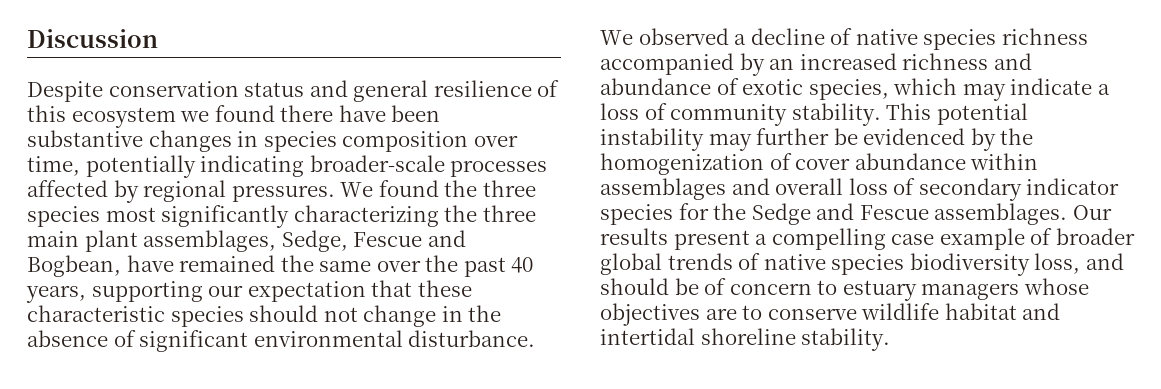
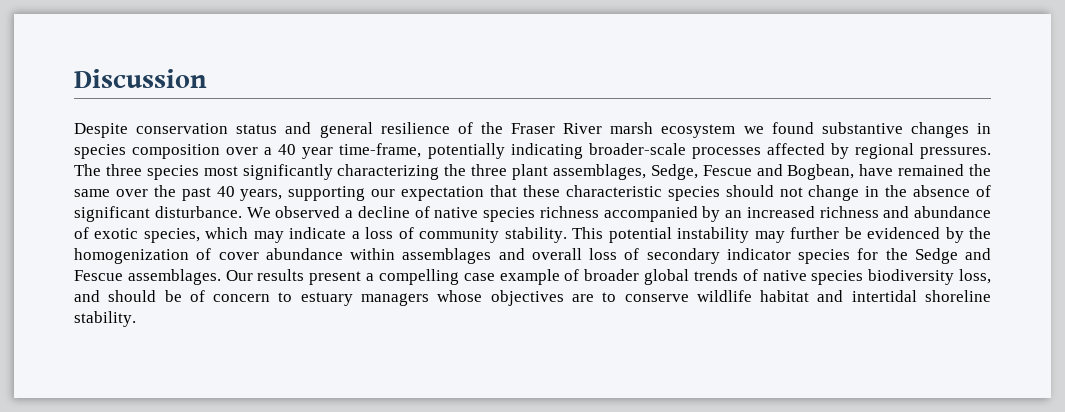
[27,105,441,128] this ecosystem we found there have been -> [480,122,814,138] the Fraser River marsh ecosystem we found
[27,156,80,176] time, -> [264,143,422,159] a 40 year time-frame,
[340,180,478,197] We found the -> [74,164,101,176] The
[27,231,79,247] main -> (508, 170) none
[253,330,403,347] environmental -> (150, 214) none

